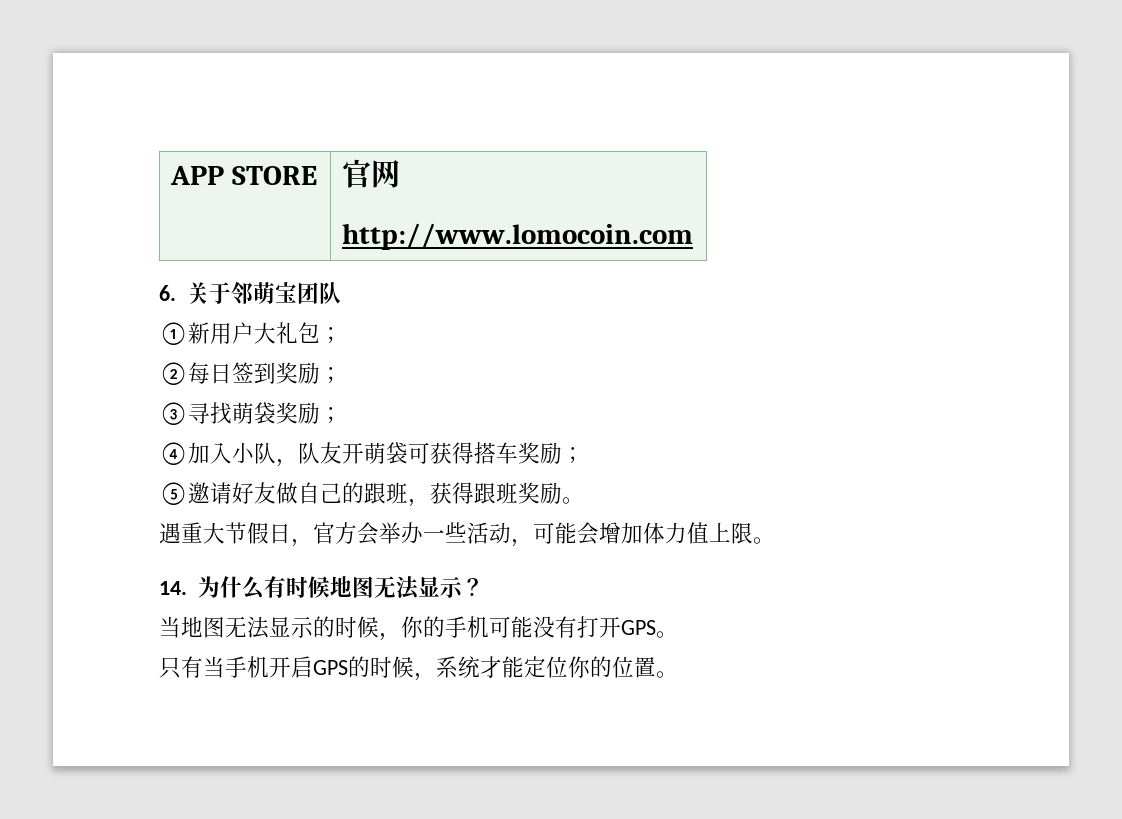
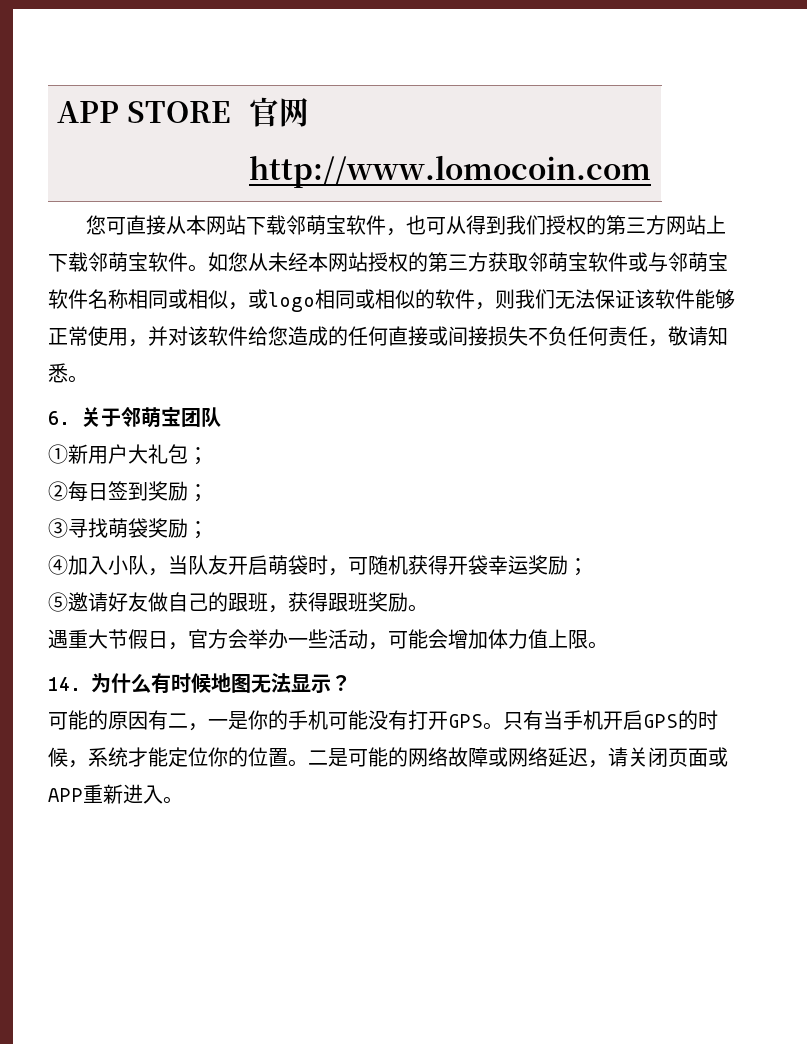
(694, 236) none -> [85,215,726,236] [48,252,728,272] [48,289,735,312] [48,326,728,347] [48,363,88,383] // 您可直接从本网站下载邻萌宝软件，也可从得到我们授权的第三方网站上下载邻萌宝软件。如您从未经本网站授权的第三方获取邻萌宝软件或与邻萌宝软件名称相同或相似，或logo相同或相似的软件，则我们无法保证该软件能够正常使用，并对该软件给您造成的任何直接或间接损失不负任何责任，敬请知悉。
[298,442,518,464] 队友开萌袋可获得搭车 -> [168,555,528,576] 当队友开启萌袋时，可随机获得开袋幸运
[159,616,401,641] 当地图无法显示的时候， -> [48,710,248,731] 可能的原因有二，一是
(678, 634) // -> (503, 726) none
(678, 674) none -> [308,747,728,768] [48,784,183,804] 二是可能的网络故障或网络延迟，请关闭页面或APP重新进入。

